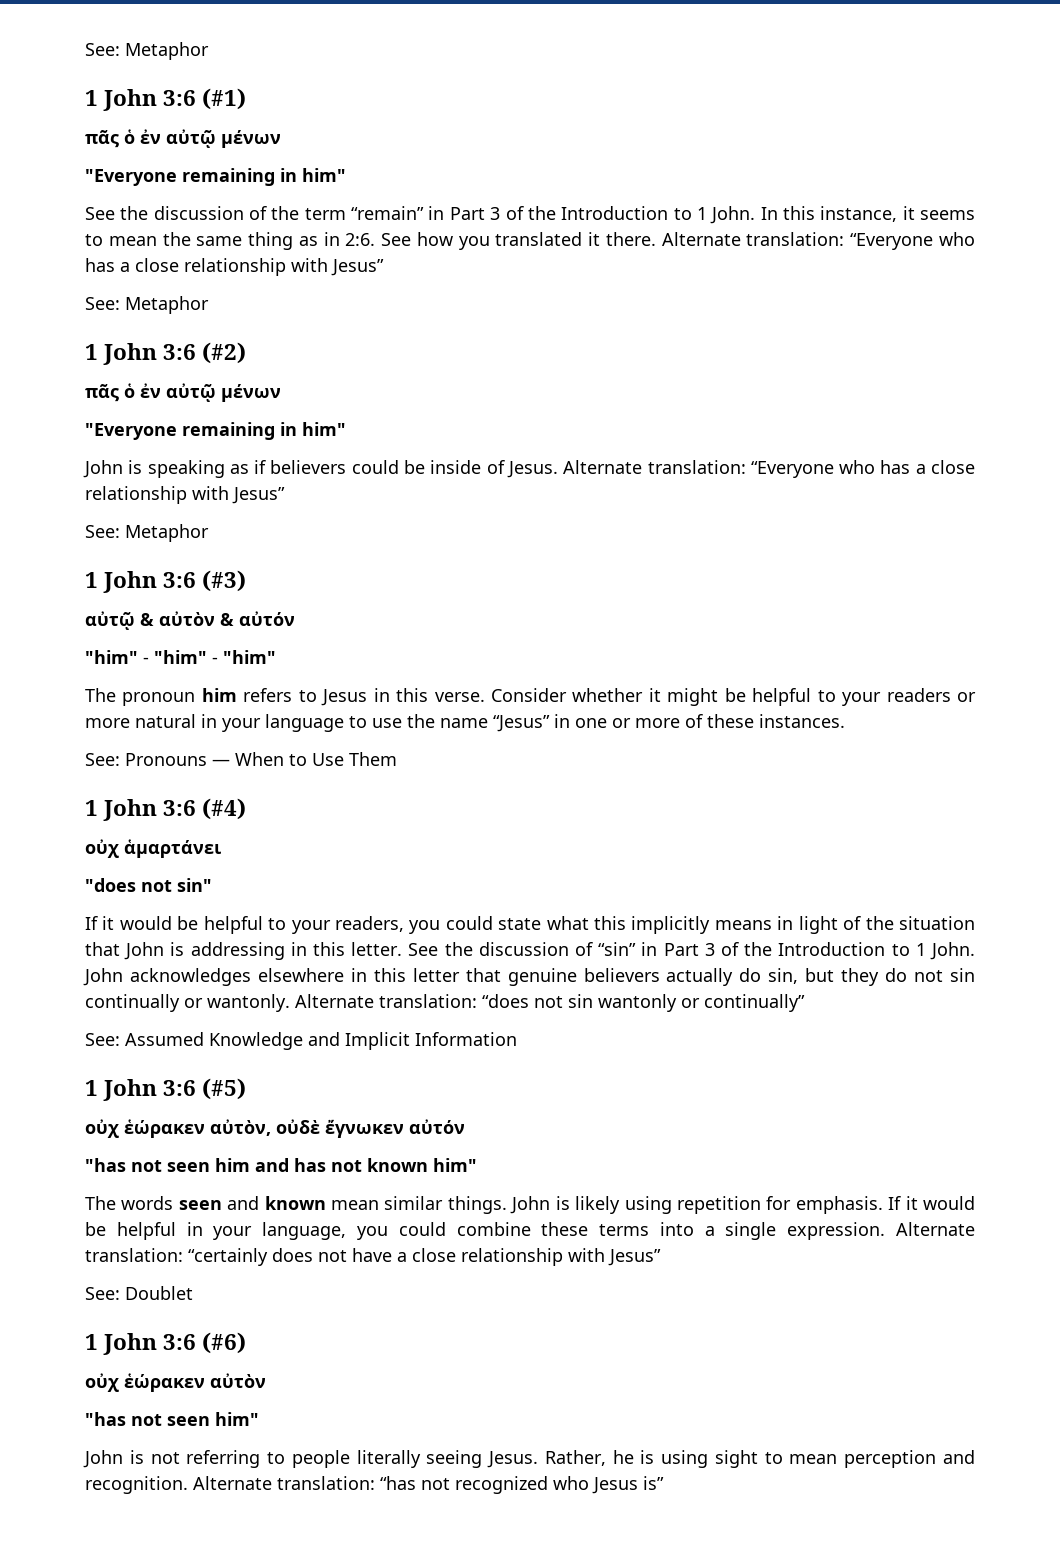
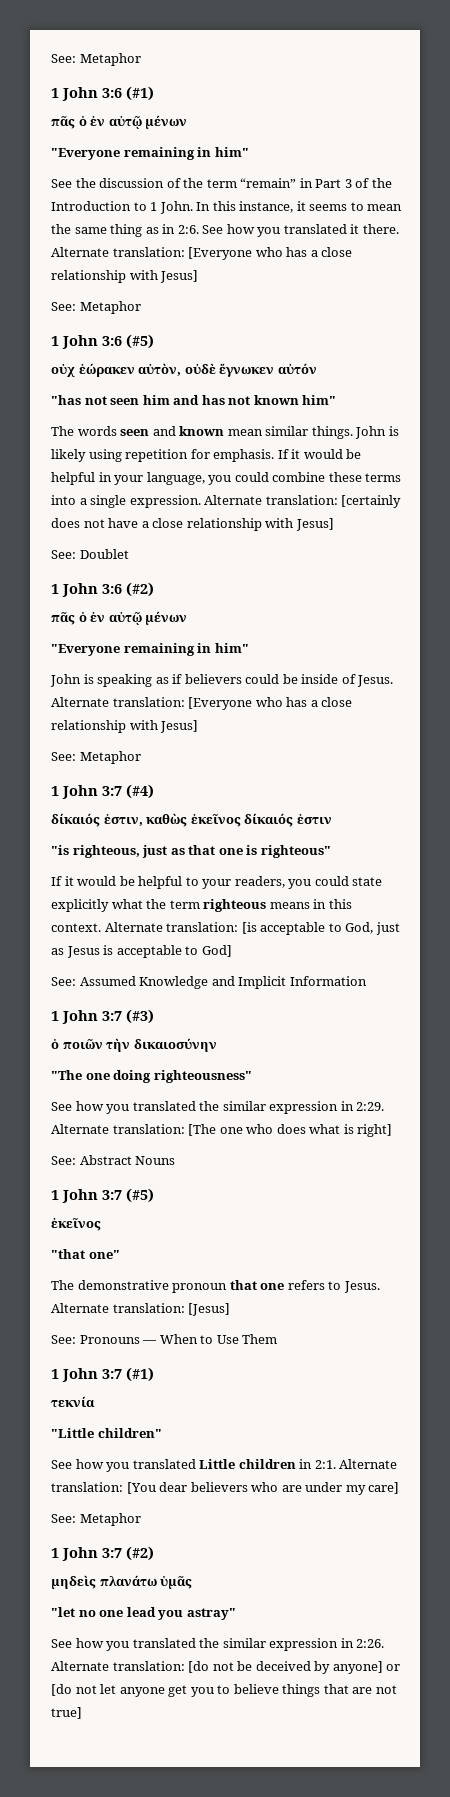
[850,232,975,250] [85,258,384,276] [85,296,209,314] [85,342,247,365] [85,383,281,402] [85,422,346,440] [83,460,975,478] [85,486,285,504] [85,524,209,542] [85,570,247,593] [85,611,295,630] [85,650,276,664] [85,688,977,706] [85,714,845,732] [85,752,397,766] [85,798,247,821] [85,839,221,858] [85,878,212,892] [85,916,976,934] [85,942,976,960] [83,968,975,986] [85,994,805,1012] [85,1032,517,1050] “Everyone who has a close relationship with Jesus” // See: Metaphor // 1 John 3:6 (#2) // πᾶς ὁ ἐν αὐτῷ μένων // "Everyone remaining in him" // John is speaking as if believers could be inside of Jesus. Alternate translation: “Everyone who has a close relationship with Jesus” // See: Metaphor // 1 John 3:6 (#3) // αὐτῷ & αὐτὸν & αὐτόν // "him" - "him" - "him" // The pronoun him refers to Jesus in this verse. Consider whether it might be helpful to your readers or more natural in your language to use the name “Jesus” in one or more of these instances. // See: Pronouns — When to Use Them // 1 John 3:6 (#4) // οὐχ ἁμαρτάνει // "does not sin" // If it would be helpful to your readers, you could state what this implicitly means in light of the situation that John is addressing in this letter. See the discussion of “sin” in Part 3 of the Introduction to 1 John. John acknowledges elsewhere in this letter that genuine believers actually do sin, but they do not sin continually or wantonly. Alternate translation: “does not sin wantonly or continually” // See: Assumed Knowledge and Implicit Information -> [188,247,353,260] [51,270,199,283] [51,301,141,314] [Everyone who has a close relationship with Jesus] // See: Metaphor
[188,1248,268,1266] “certainly -> [341,495,402,508] [certainly
[608,1249,661,1266] Jesus” -> [295,518,334,531] Jesus]
[202,1332,247,1354] [85,1373,266,1392] [85,1412,259,1426] [83,1450,975,1468] [85,1476,664,1494] (#6) // οὐχ ἑώρακεν αὐτὸν // "has not seen him" // John is not referring to people literally seeing Jesus. Rather, he is using sight to mean perception and recognition. Alternate translation: “has not recognized who Jesus is” -> [126,582,154,597] [51,611,188,625] [51,643,249,656] [50,674,394,687] [51,697,353,710] [51,720,199,733] [51,751,141,764] [51,784,154,799] [51,813,332,827] [51,845,331,858] [51,876,383,889] [51,899,352,912] [51,922,400,935] [51,945,232,958] [51,976,367,989] [51,1009,154,1024] [51,1038,217,1052] [51,1070,252,1083] [51,1101,385,1114] [51,1124,393,1137] [51,1155,176,1165] [51,1188,154,1203] [51,1218,101,1231] [51,1249,120,1259] [51,1280,380,1293] [51,1303,231,1316] [51,1334,278,1344] [51,1367,154,1382] [51,1396,95,1407] [51,1428,162,1438] [51,1459,398,1472] [51,1482,400,1495] [51,1513,141,1526] [51,1546,154,1561] [51,1575,193,1589] [51,1607,236,1620] [51,1638,385,1651] [51,1661,401,1674] [51,1684,397,1697] [51,1707,82,1719] (#2) // πᾶς ὁ ἐν αὐτῷ μένων // "Everyone remaining in him" // John is speaking as if believers could be inside of Jesus. Alternate translation: [Everyone who has a close relationship with Jesus] // See: Metaphor // 1 John 3:7 (#4) // δίκαιός ἐστιν, καθὼς ἐκεῖνος δίκαιός ἐστιν // "is righteous, just as that one is righteous" // If it would be helpful to your readers, you could state explicitly what the term righteous means in this context. Alternate translation: [is acceptable to God, just as Jesus is acceptable to God] // See: Assumed Knowledge and Implicit Information // 1 John 3:7 (#3) // ὁ ποιῶν τὴν δικαιοσύνην // "The one doing righteousness" // See how you translated the similar expression in 2:29. Alternate translation: [The one who does what is right] // See: Abstract Nouns // 1 John 3:7 (#5) // ἐκεῖνος // "that one" // The demonstrative pronoun that one refers to Jesus. Alternate translation: [Jesus] // See: Pronouns — When to Use Them // 1 John 3:7 (#1) // τεκνία // "Little children" // See how you translated Little children in 2:1. Alternate translation: [You dear believers who are under my care] // See: Metaphor // 1 John 3:7 (#2) // μηδεὶς πλανάτω ὑμᾶς // "let no one lead you astray" // See how you translated the similar expression in 2:26. Alternate translation: [do not be deceived by anyone] or [do not let anyone get you to believe things that are not true]

